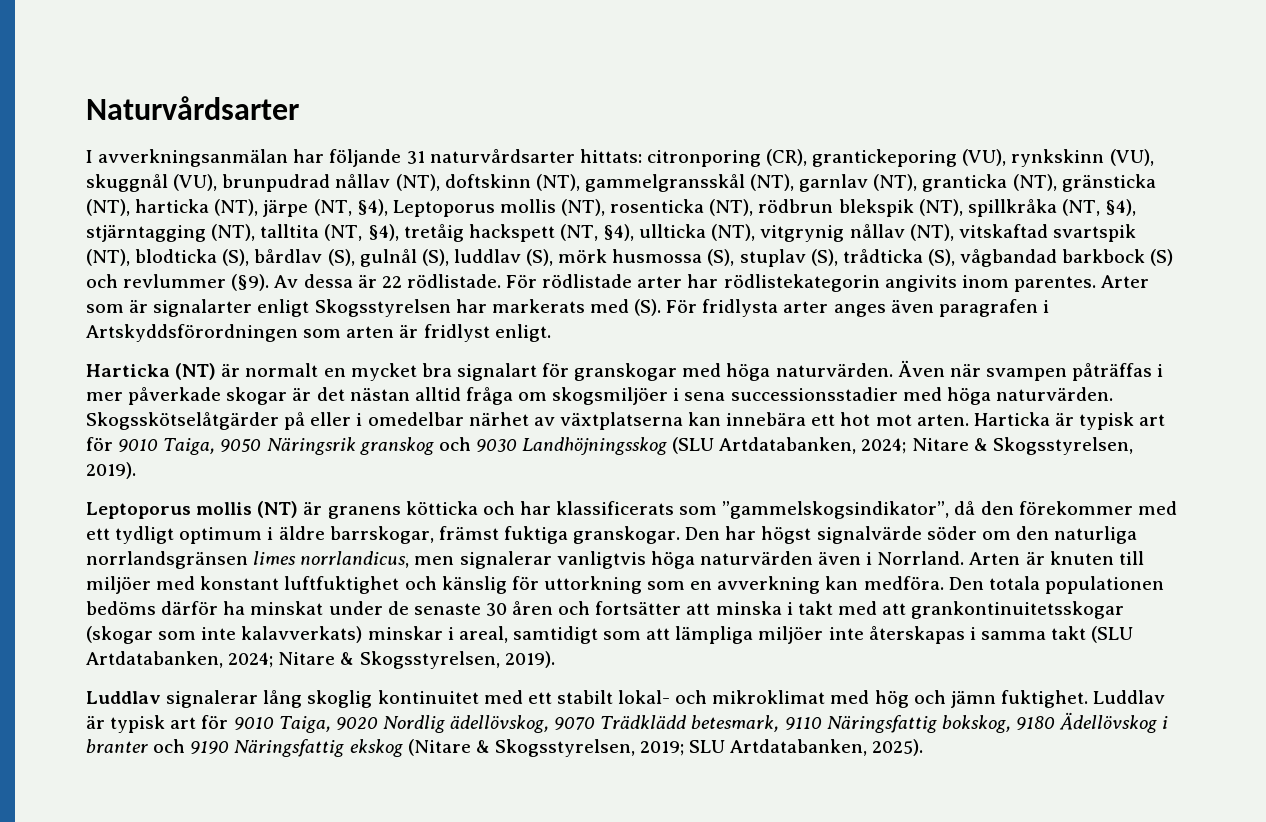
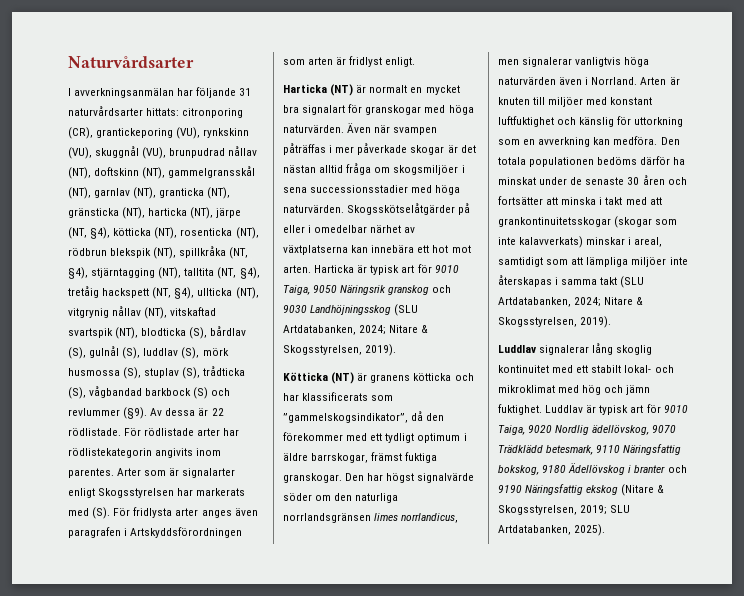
[392,199,556,217] Leptoporus mollis -> [113,228,152,236] kötticka
[86,502,253,519] Leptoporus mollis -> [283,372,328,381] Kötticka

